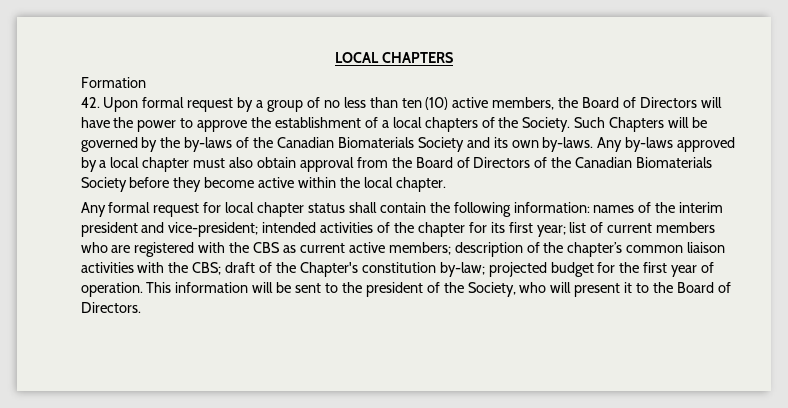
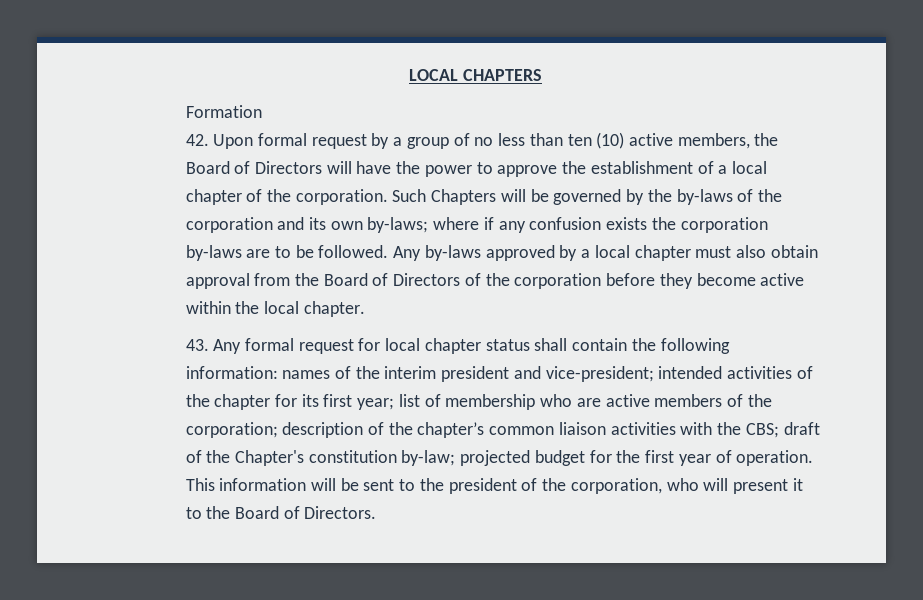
[424,117,571,132] chapters of the Society. -> [185,189,388,205] chapter of the corporation.
[276,137,594,152] Canadian Biomaterials Society and its own by-laws. -> [185,217,768,233] [185,245,389,261] corporation and its own by-laws; where if any confusion exists the corporation by-laws are to be followed.
[575,157,713,168] [80,177,127,192] Canadian Biomaterials Society -> [514,273,602,289] corporation
(446, 184) none -> [185,339,209,351] 43.
[607,222,716,233] [80,242,451,257] current members who are registered with the CBS as current active members; -> [445,394,772,410] [185,422,278,438] membership who are active members of the corporation;
[467,282,516,297] Society, -> [570,478,662,494] corporation,

